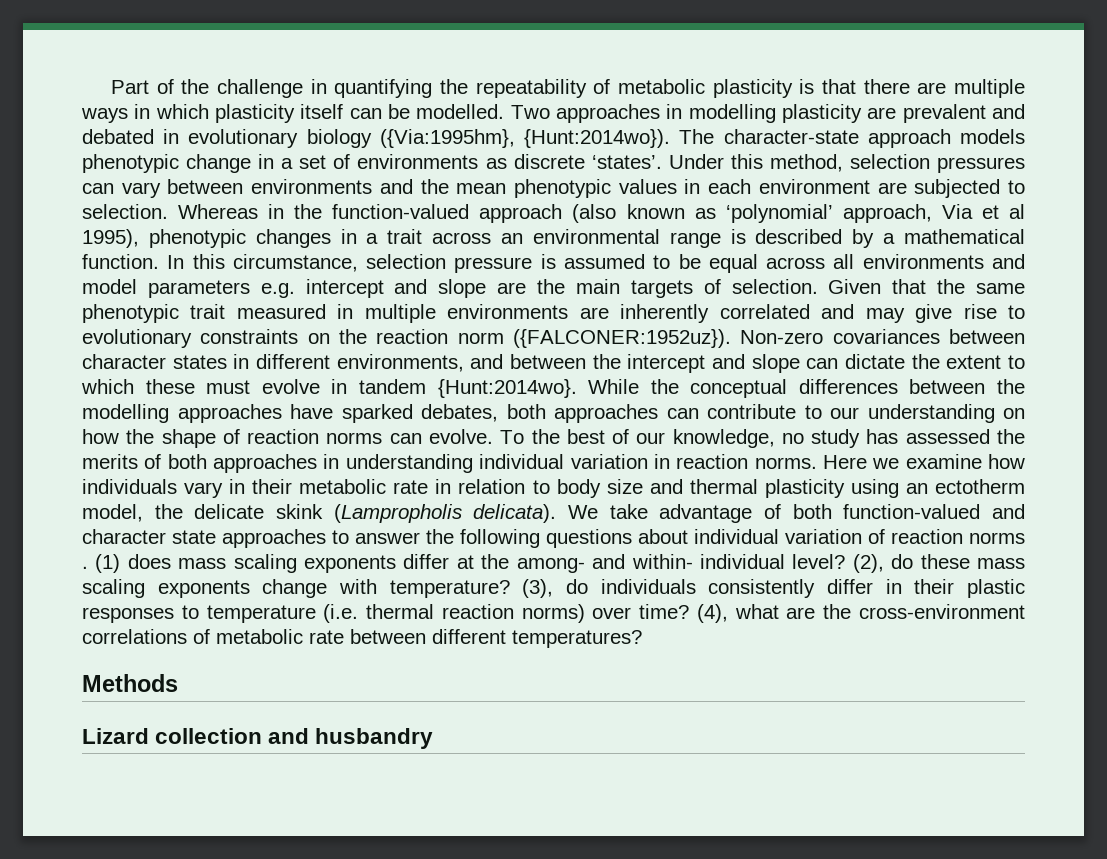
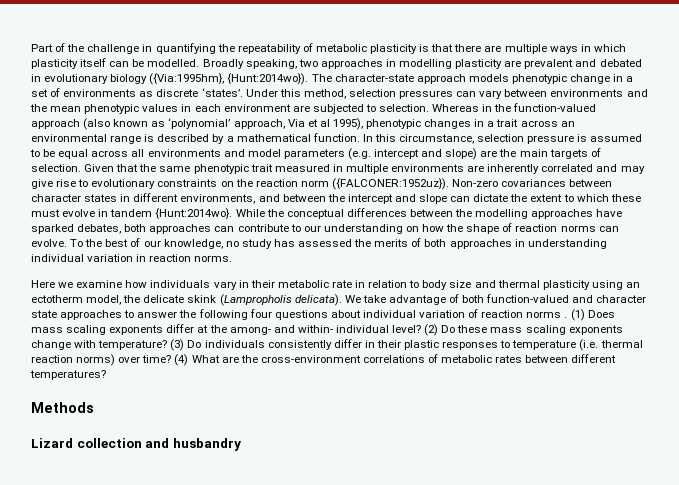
[510,105,550,119] Two -> [202,59,318,69] Broadly speaking, two
[260,279,487,298] e.g. intercept and slope -> [347,148,478,160] (e.g. intercept and slope)
(817, 463) none -> (233, 258) //
(540, 538) none -> [249,309,272,318] four
[127,554,171,569] does -> [587,310,615,318] Does
[852,554,914,573] (2), do -> [424,324,456,336] (2) Do
[522,579,588,598] (3), do -> [170,339,202,351] (3) Do
[696,604,779,623] (4), what -> [174,354,220,366] (4) What
[309,630,344,644] rate -> [495,355,523,363] rates

